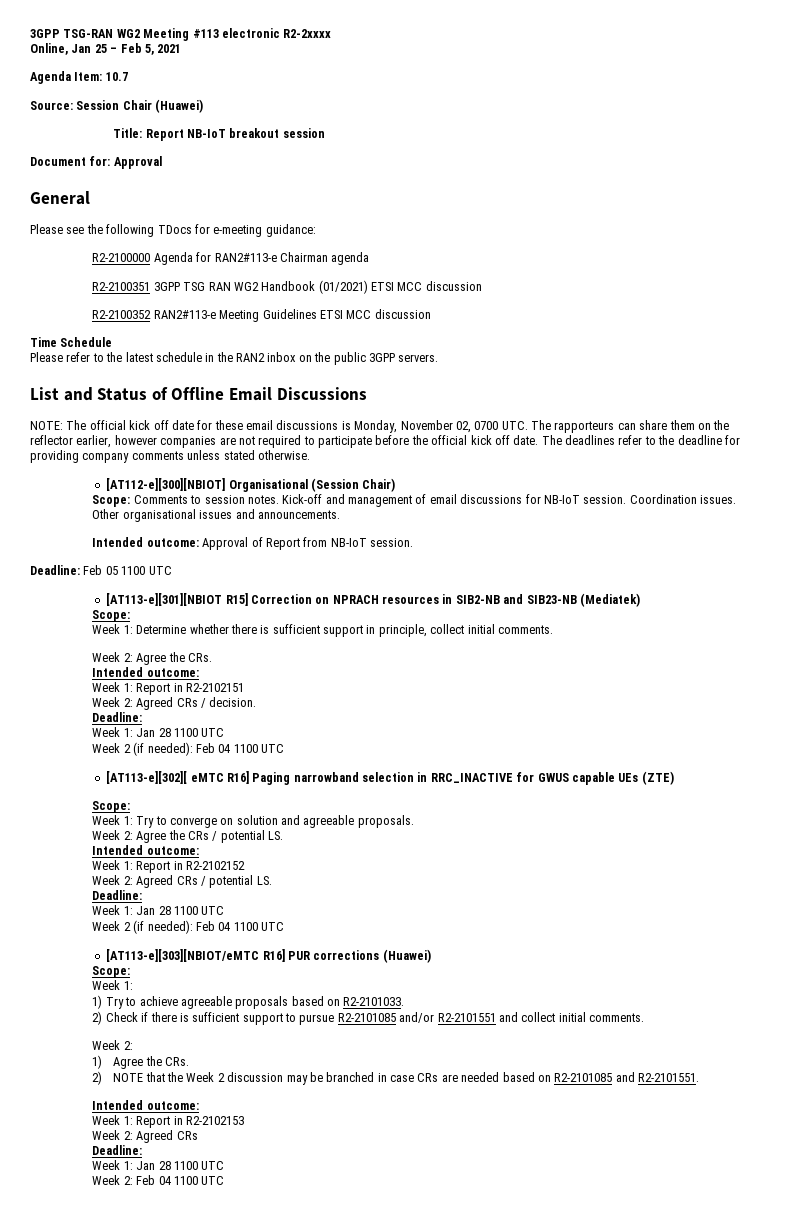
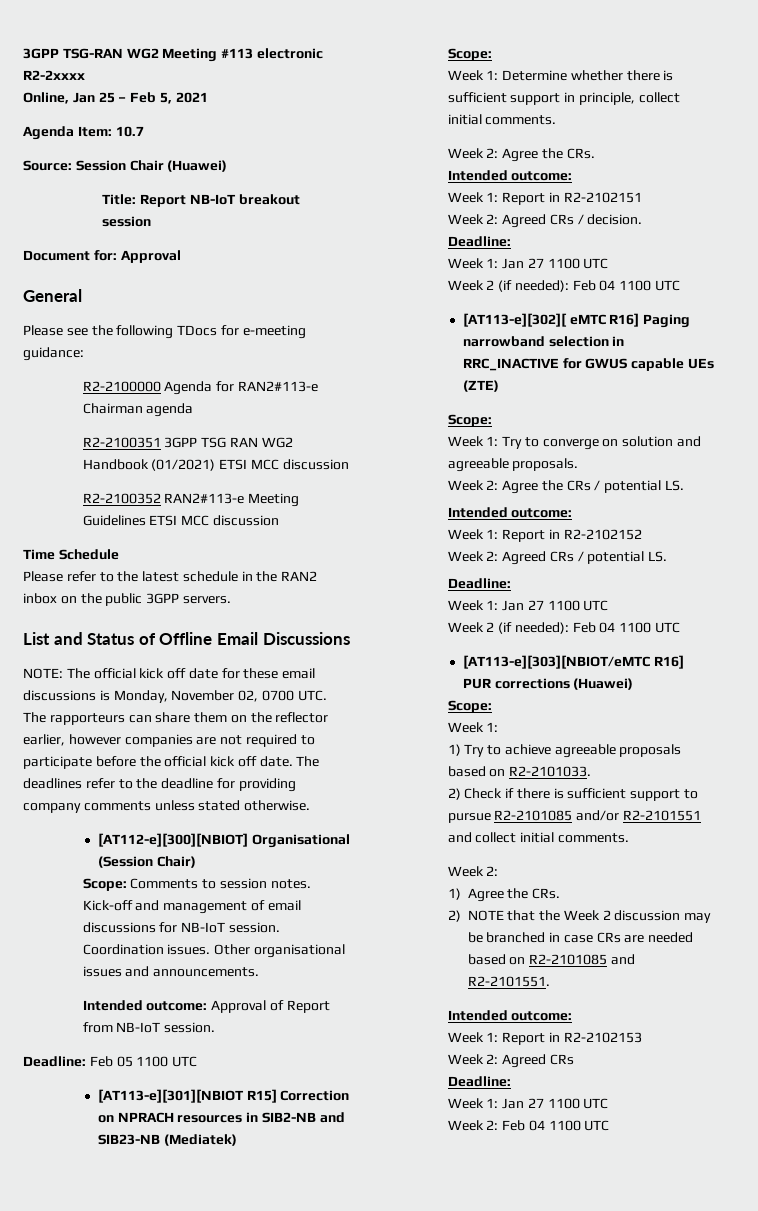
[158,728,171,737] 28 -> [527,258,544,268] 27
[158,906,171,915] 28 -> [527,600,544,610] 27
[158,1161,171,1170] 28 -> [527,1098,544,1108] 27

